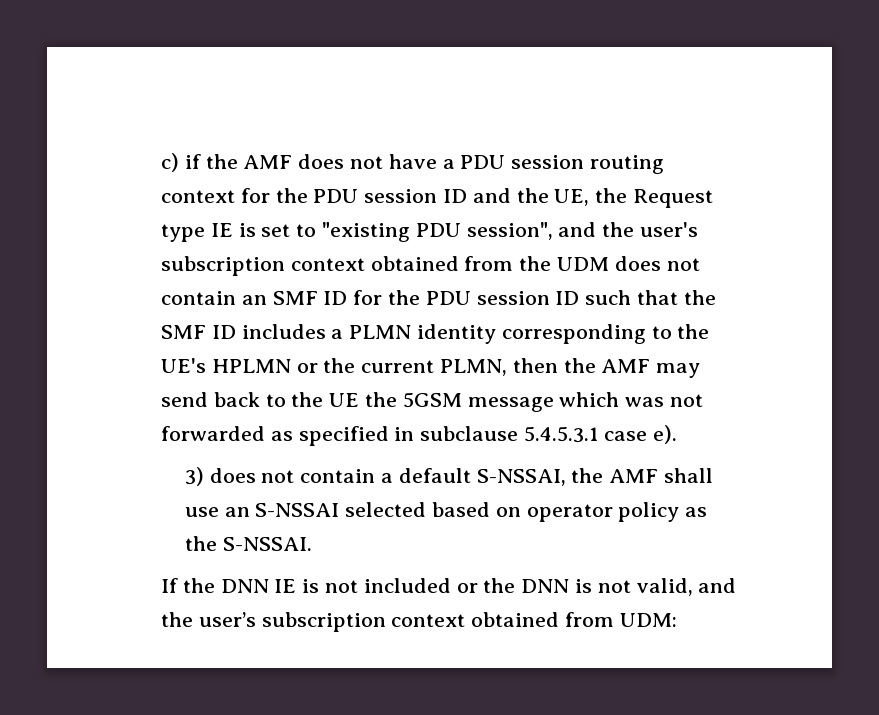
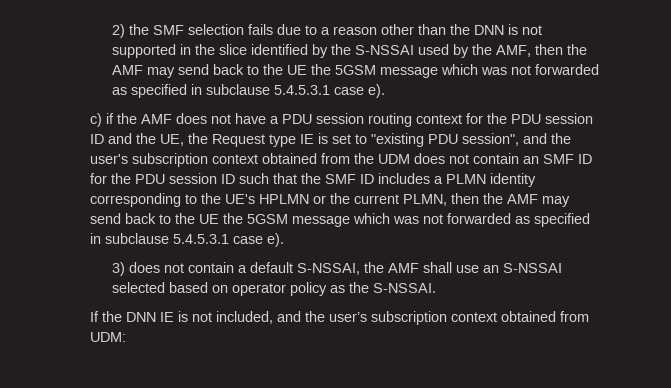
(160, 162) none -> [112,24,543,38] [112,44,588,58] [112,64,600,78] [112,84,386,98] 2) the SMF selection fails due to a reason other than the DNN is not supported in the slice identified by the S-NSSAI used by the AMF, then the AMF may send back to the UE the 5GSM message which was not forwarded as specified in subclause 5.4.5.3.1 case e). //
[363,578,693,596] included or the DNN is not valid, -> [216,311,274,324] included,

